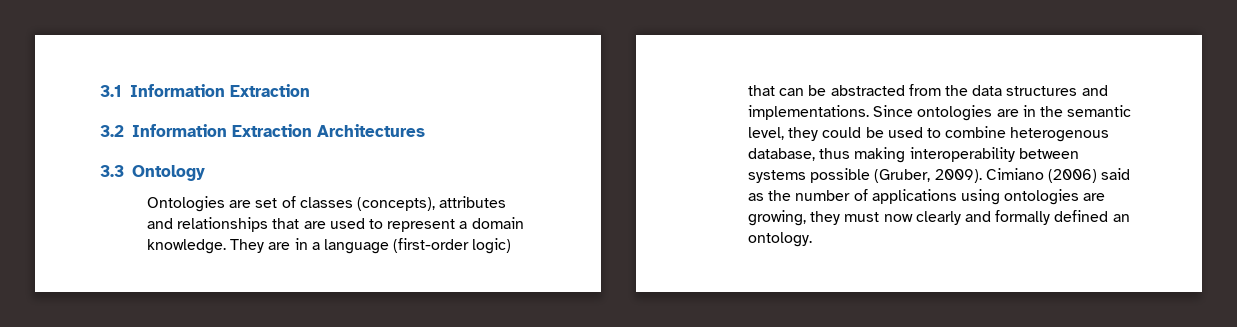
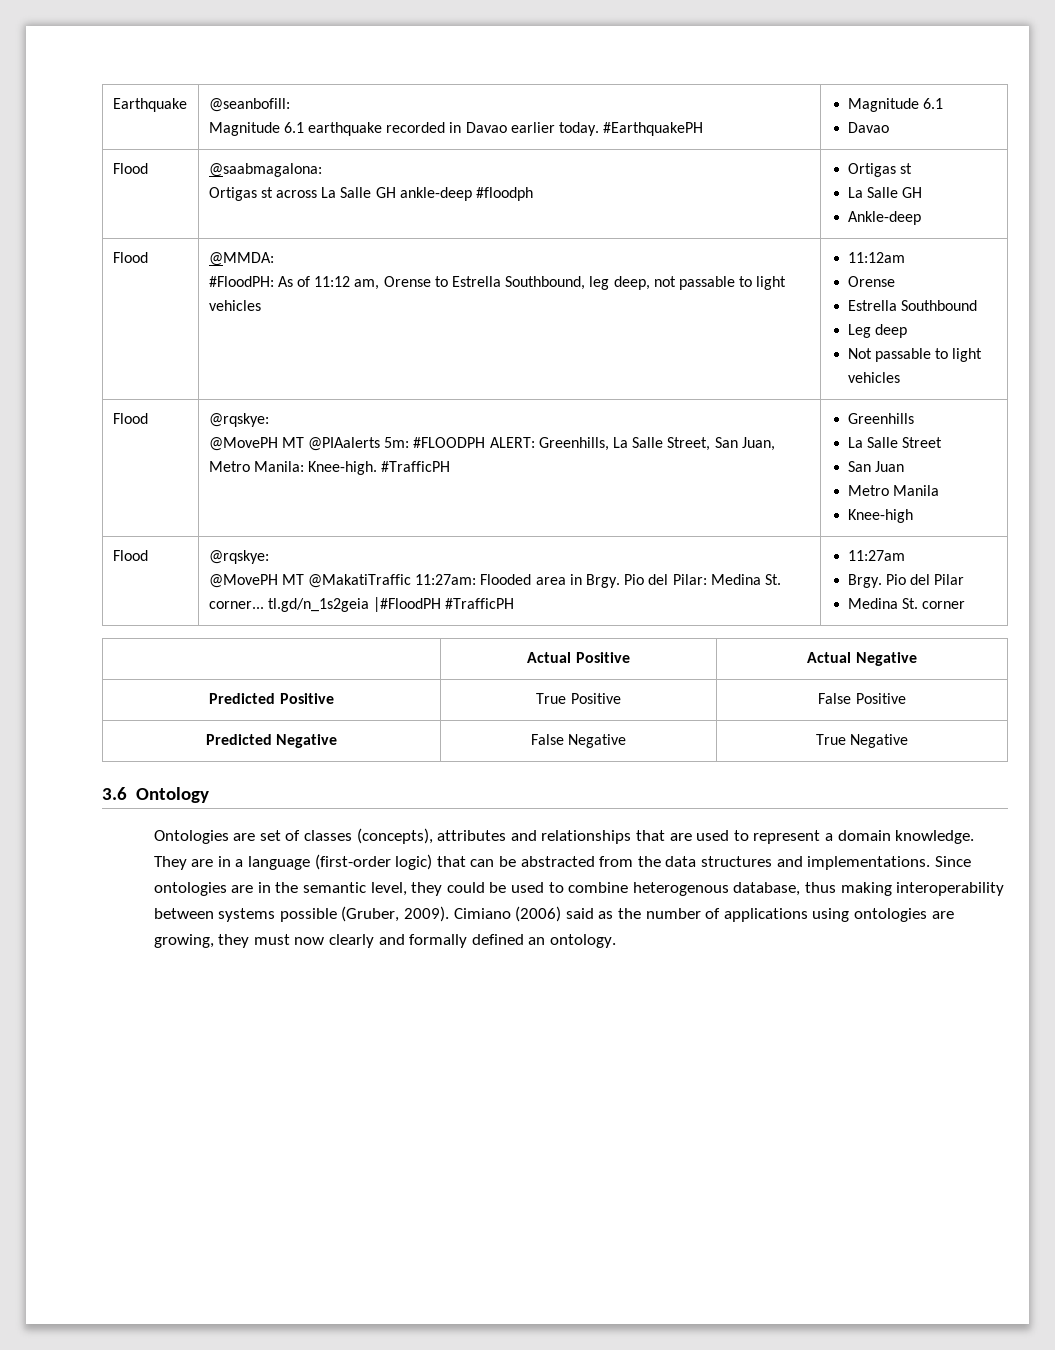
[100,84,310,97] [100,124,425,137] [100,165,124,177] 3.1 Information Extraction // 3.2 Information Extraction Architectures // 3.3 -> [112,98,187,112] [208,98,290,112] [208,122,704,136] [847,98,943,112] [847,122,889,133] [112,163,148,174] [208,163,322,177] [208,187,534,201] [847,163,912,177] [847,187,923,198] [847,211,921,225] [112,252,148,263] [208,252,274,266] [208,276,787,290] [208,300,261,311] [847,252,905,263] [847,276,895,287] [847,300,977,311] [847,324,907,338] [847,348,983,362] [847,372,900,383] [112,413,148,424] [208,413,269,427] [208,437,775,451] [208,461,451,475] [847,413,914,424] [847,437,943,448] [847,461,904,472] [847,485,939,496] [847,509,913,523] [112,550,148,561] [208,550,269,564] [208,574,781,588] [208,597,515,612] [847,550,905,561] [847,574,965,588] [847,598,966,609] [527,652,630,663] [807,652,917,666] [209,693,334,704] [536,693,621,704] [818,693,906,704] [205,734,338,748] [530,734,627,748] [815,734,909,748] [102,787,127,800] Earthquake | @seanbofill: // Magnitude 6.1 earthquake recorded in Davao earlier today. #EarthquakePH | Magnitude 6.1 // Davao // Flood | @saabmagalona: // Ortigas st across La Salle GH ankle-deep #floodph | Ortigas st // La Salle GH // Ankle-deep // Flood | @MMDA: // #FloodPH: As of 11:12 am, Orense to Estrella Southbound, leg deep, not passable to light vehicles | 11:12am // Orense // Estrella Southbound // Leg deep // Not passable to light vehicles // Flood | @rqskye: // @MovePH MT @PIAalerts 5m: #FLOODPH ALERT: Greenhills, La Salle Street, San Juan, Metro Manila: Knee-high. #TrafficPH | Greenhills // La Salle Street // San Juan // Metro Manila // Knee-high // Flood | @rqskye: // @MovePH MT @MakatiTraffic 11:27am: Flooded area in Brgy. Pio del Pilar: Medina St. corner... tl.gd/n_1s2geia |#FloodPH #TrafficPH | 11:27am // Brgy. Pio del Pilar // Medina St. corner // | Actual Positive | Actual Negative // Predicted Positive | True Positive | False Positive // Predicted Negative | False Negative | True Negative // 3.6

